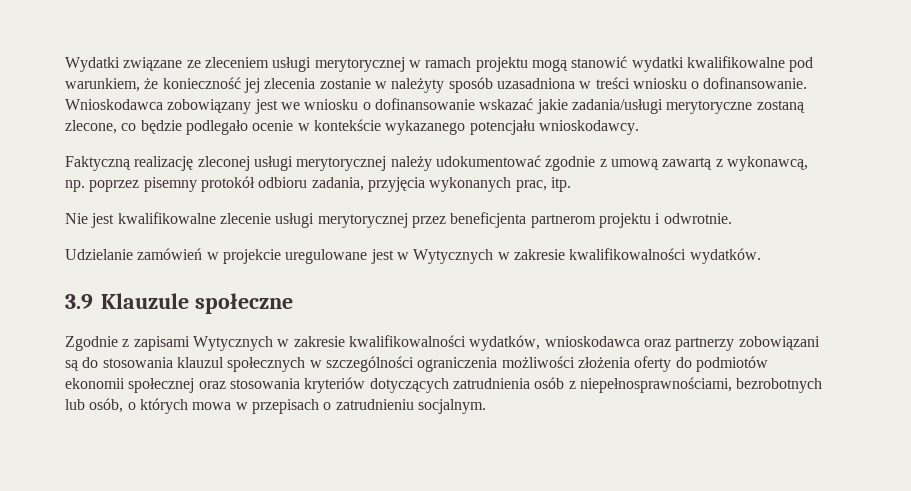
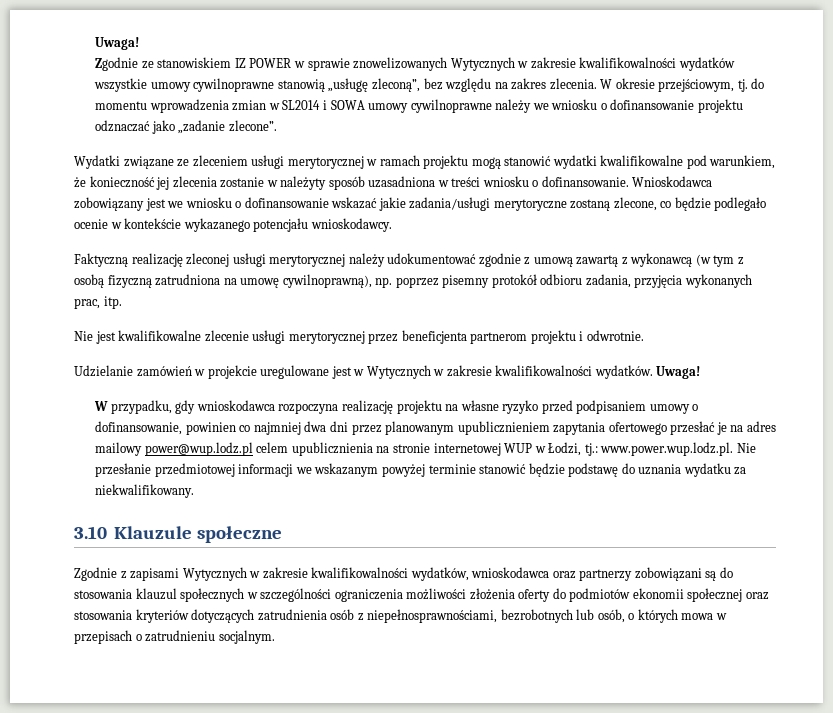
(65, 64) none -> [95,37,140,50] [95,57,735,71] [94,78,765,92] [95,99,743,113] [95,120,277,134] Uwaga! // Zgodnie ze stanowiskiem IZ POWER w sprawie znowelizowanych Wytycznych w zakresie kwalifikowalności wydatków wszystkie umowy cywilnoprawne stanowią „usługę zleconą”, bez względu na zakres zlecenia. W okresie przejściowym, tj. do momentu wprowadzenia zmian w SL2014 i SOWA umowy cywilnoprawne należy we wniosku o dofinansowanie projektu odznaczać jako „zadanie zlecone”. //
[726,156,808,171] wykonawcą, -> [630,253,744,267] [74,274,372,288] wykonawcą (w tym z osobą fizyczną zatrudniona na umowę cywilnoprawną),
[65,294,93,309] // 3.9 -> [656,366,701,379] [94,400,699,414] [95,421,776,435] [95,442,756,456] [95,463,747,477] [95,484,195,498] [74,526,107,539] Uwaga! // W przypadku, gdy wnioskodawca rozpoczyna realizację projektu na własne ryzyko przed podpisaniem umowy o dofinansowanie, powinien co najmniej dwa dni przez planowanym upublicznieniem zapytania ofertowego przesłać je na adres mailowy power@wup.lodz.pl celem upublicznienia na stronie internetowej WUP w Łodzi, tj.: www.power.wup.lodz.pl. Nie przesłanie przedmiotowej informacji we wskazanym powyżej terminie stanowić będzie podstawę do uznania wydatku za niekwalifikowany. // 3.10

